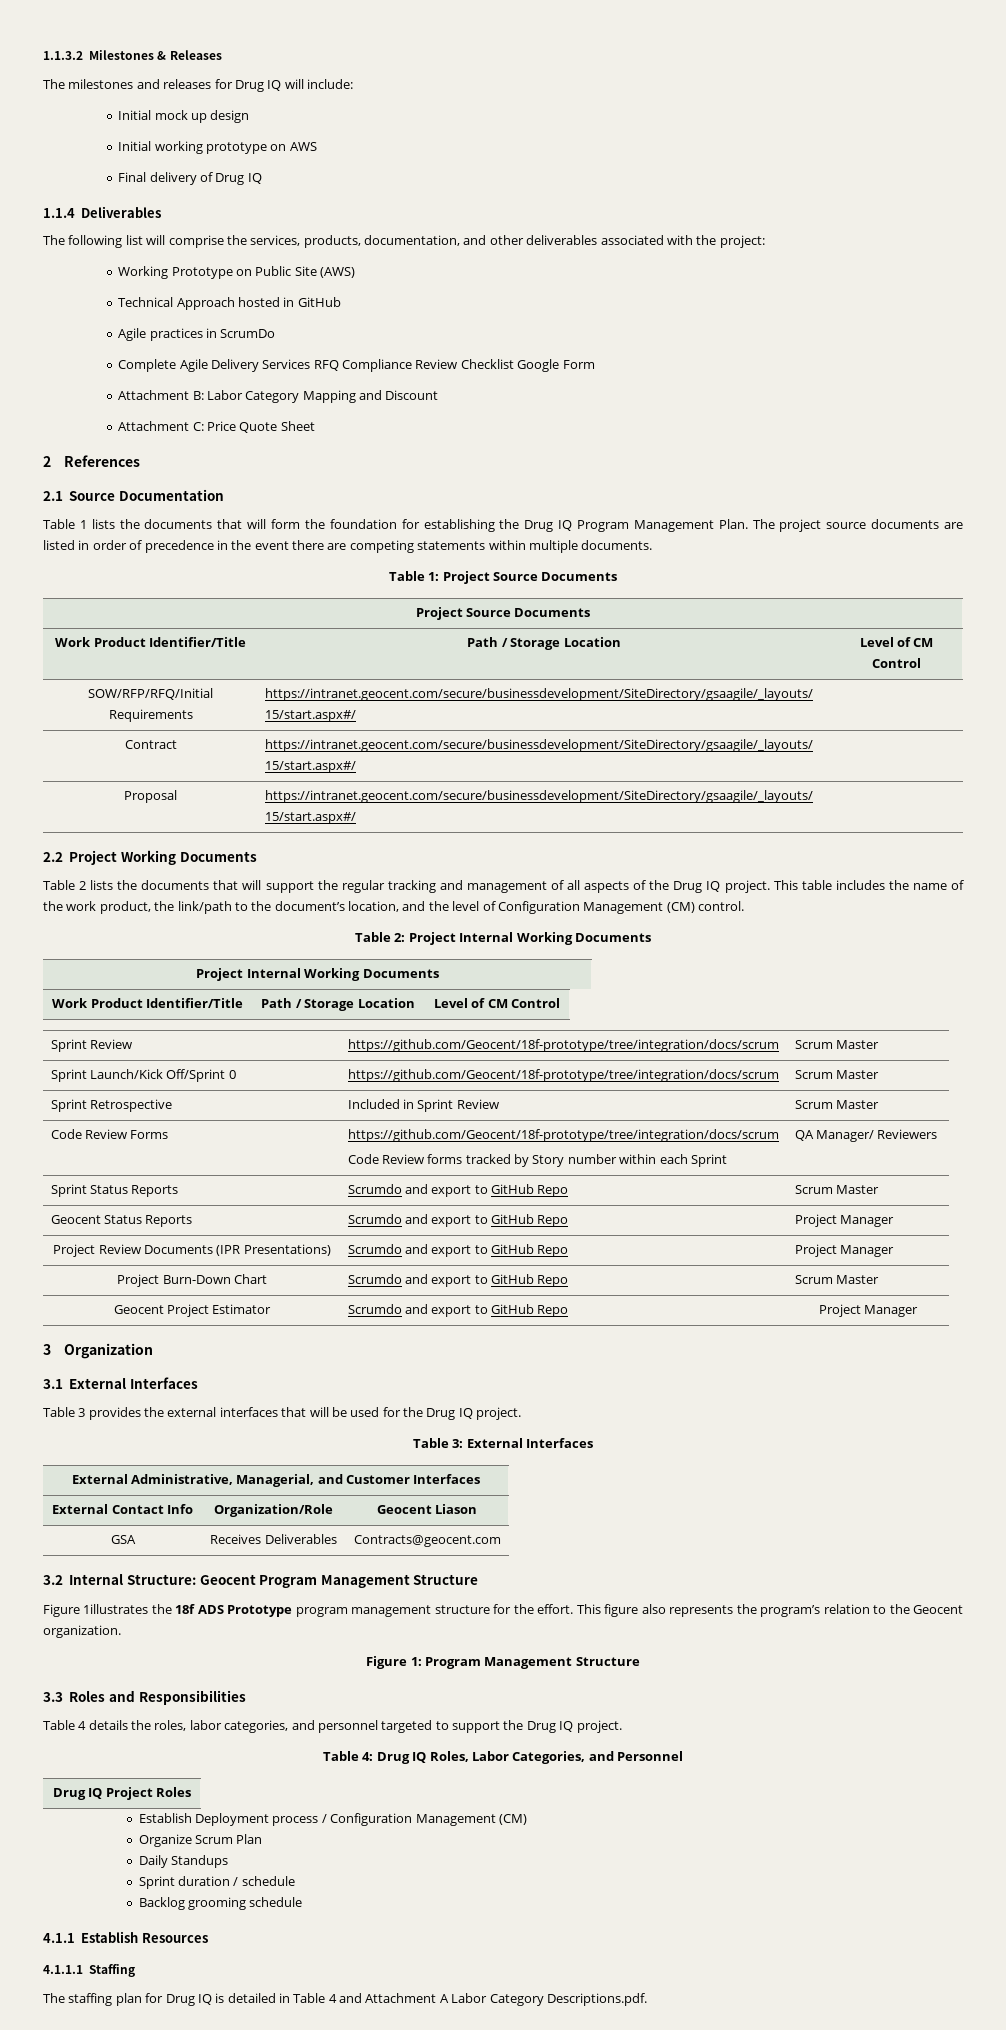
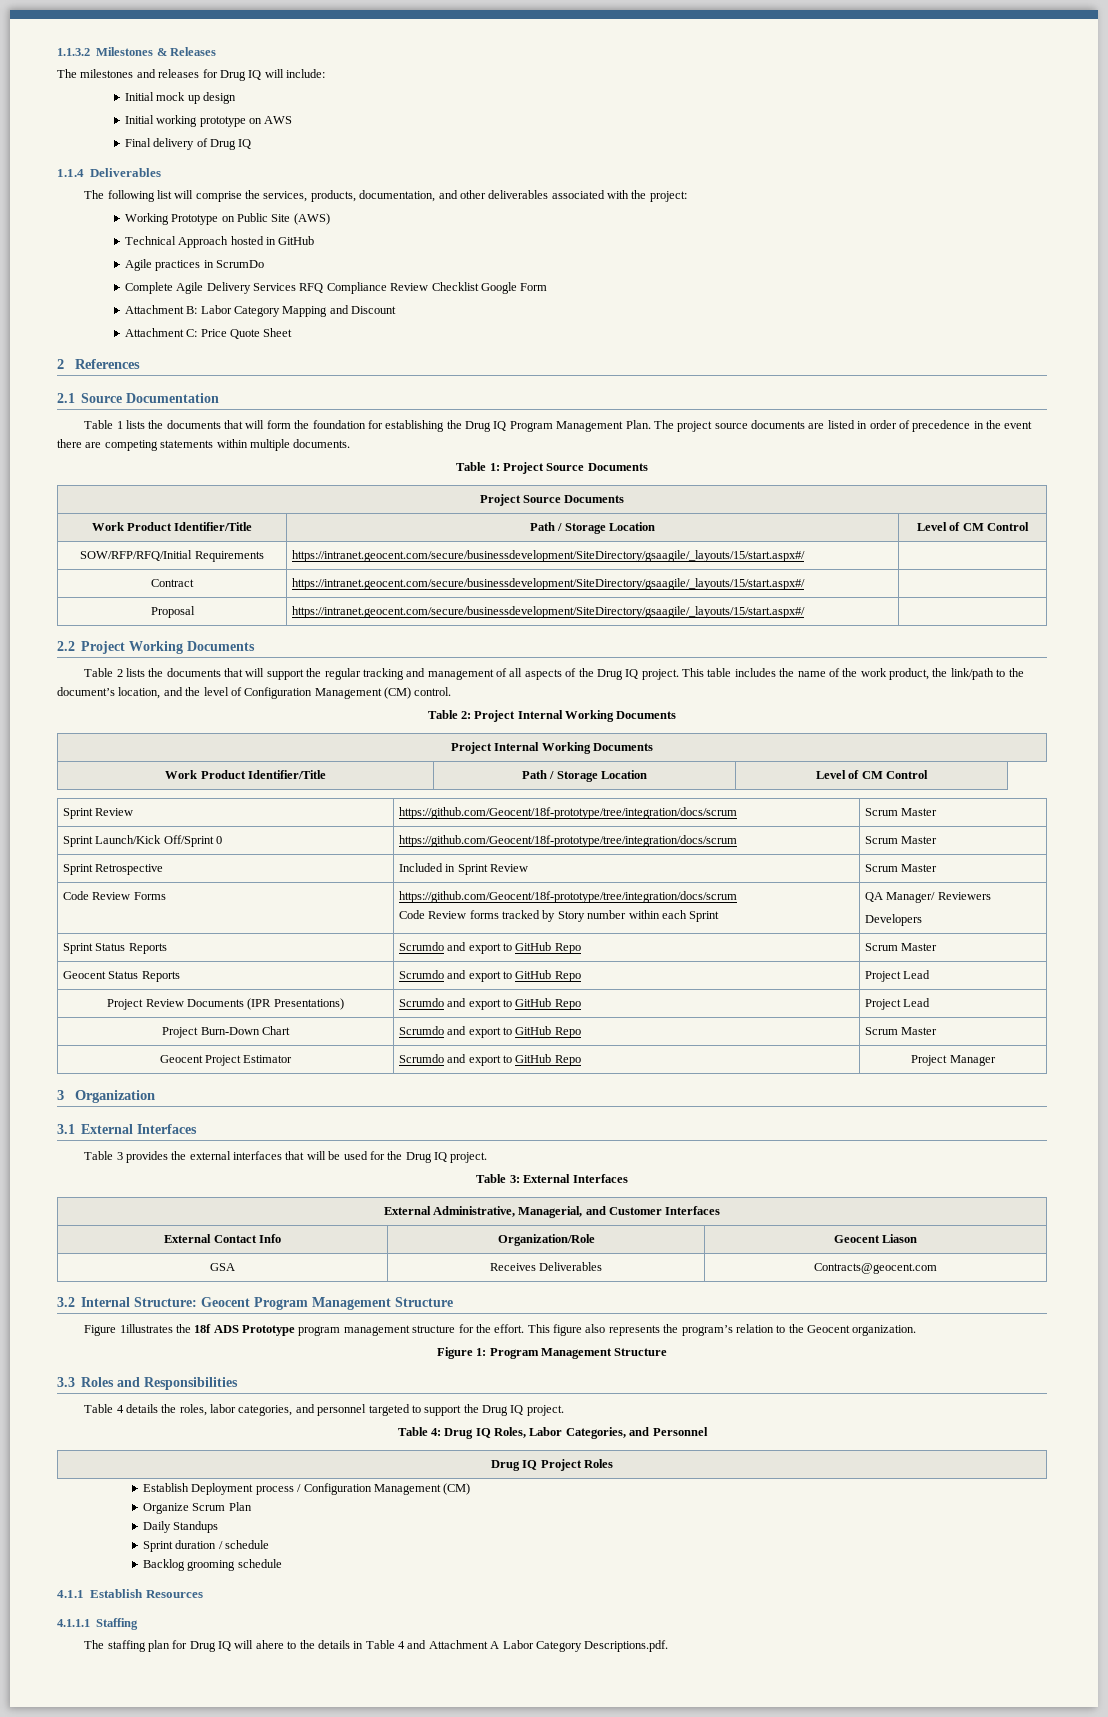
(938, 1134) none -> [864,914,922,926] // Developers
[839,1215,894,1227] Manager -> [903,970,931,979] Lead
[839,1245,894,1257] Manager -> [903,998,931,1007] Lead
[215,1993,276,2003] is detailed -> [234,1640,350,1649] will ahere to the details

